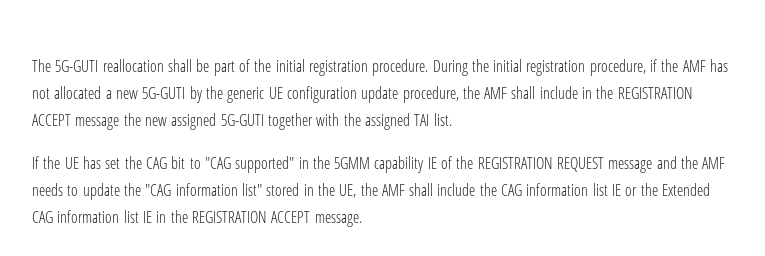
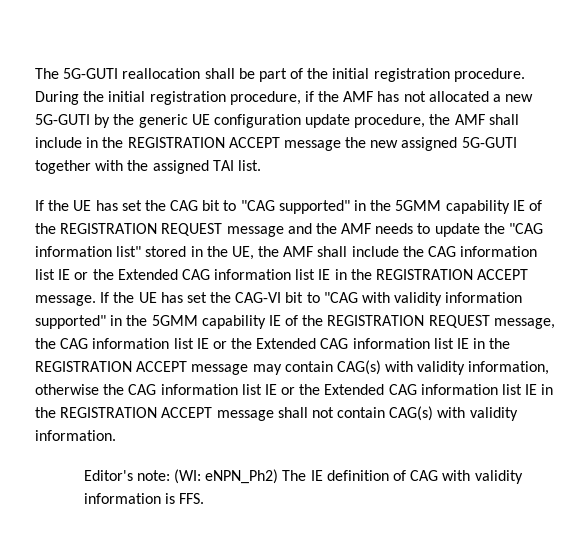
(362, 220) none -> [100,292,523,306] [35,315,555,329] [35,338,511,349] [35,360,550,375] [35,384,554,395] [35,406,518,421] [35,430,116,441] [83,469,523,484] [83,493,205,504] If the UE has set the CAG-VI bit to "CAG with validity information supported" in the 5GMM capability IE of the REGISTRATION REQUEST message, the CAG information list IE or the Extended CAG information list IE in the REGISTRATION ACCEPT message may contain CAG(s) with validity information, otherwise the CAG information list IE or the Extended CAG information list IE in the REGISTRATION ACCEPT message shall not contain CAG(s) with validity information. // Editor's note: (WI: eNPN_Ph2) The IE definition of CAG with validity information is FFS.

